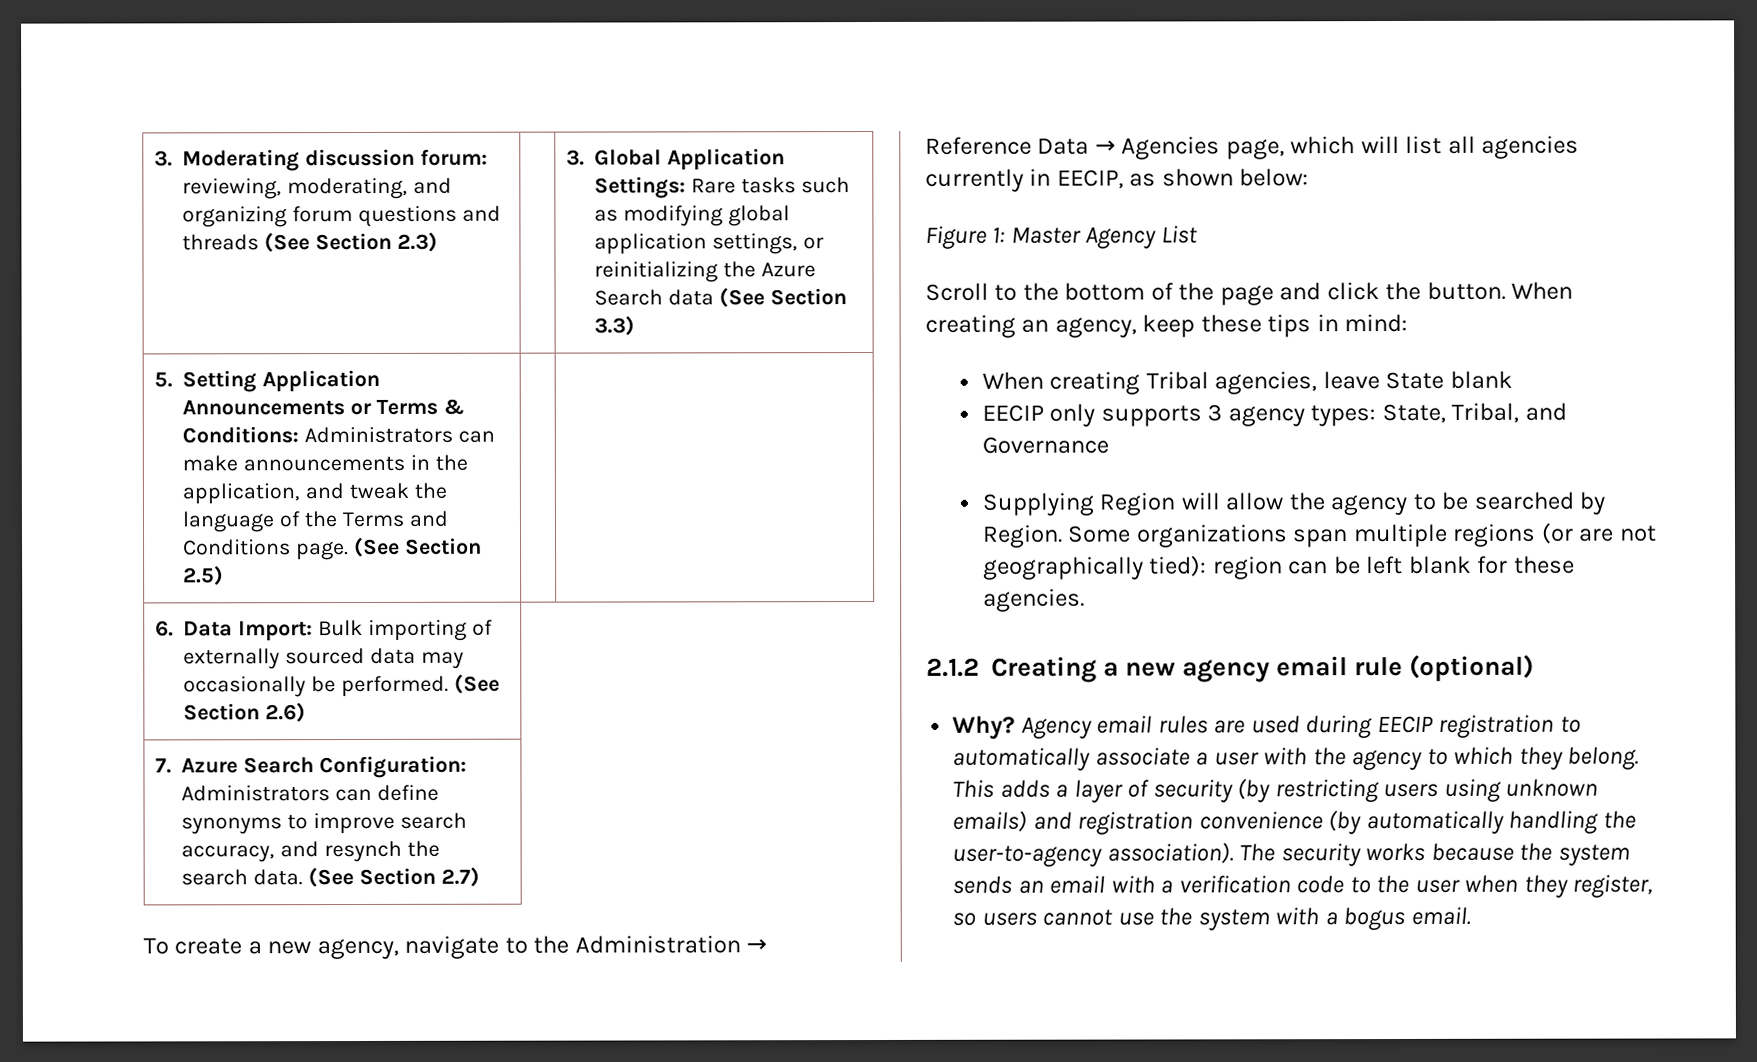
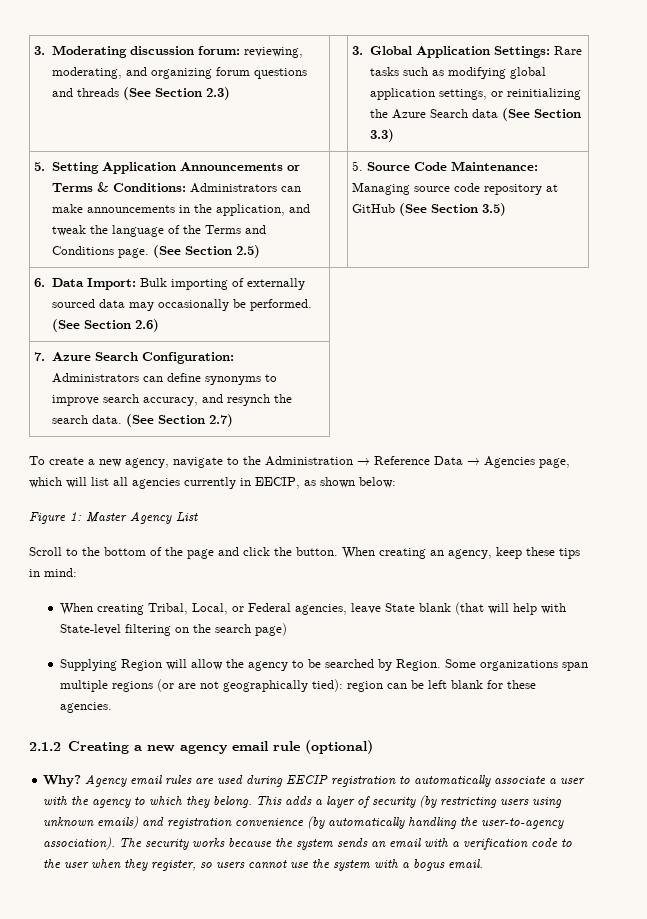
(225, 575) none -> [352,161,539,171] [352,182,559,195] [352,203,507,216] 5. Source Code Maintenance: Managing source code repository at GitHub (See Section 3.5)
[1145,371,1209,390] Tribal -> [148,603,292,615] Tribal, Local, or Federal
[981,402,1567,427] [981,436,1109,454] // EECIP only supports 3 agency types: State, Tribal, and Governance -> [455,602,567,615] [60,623,288,636] (that will help with State-level filtering on the search page)

